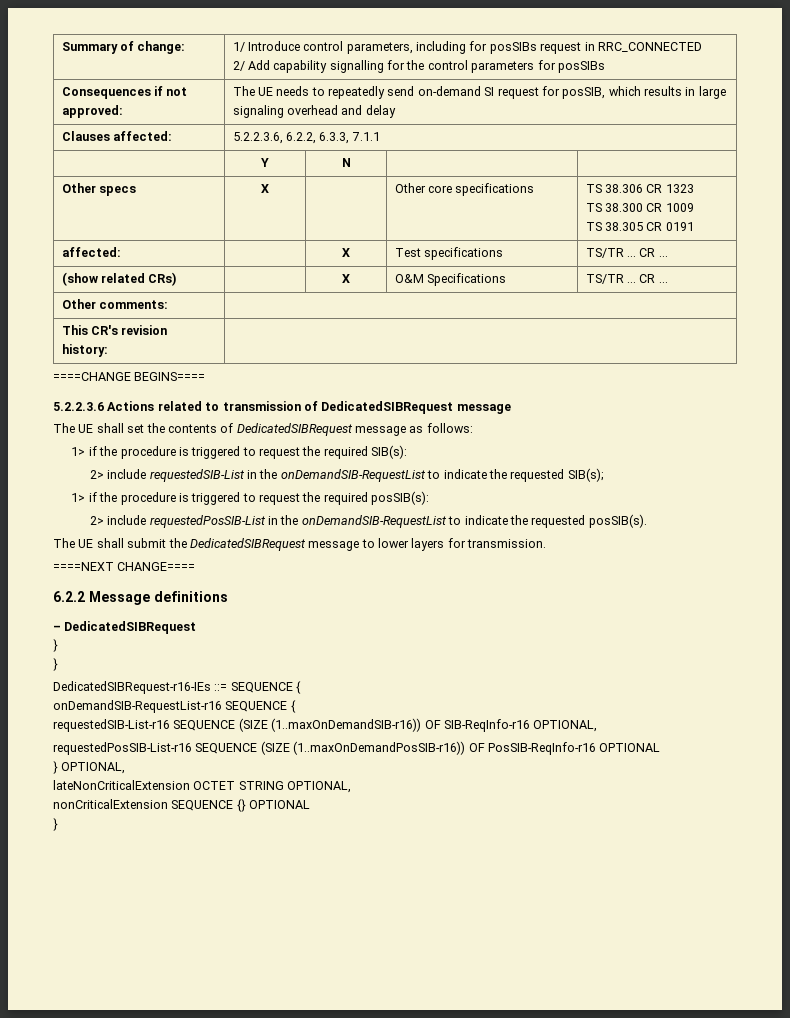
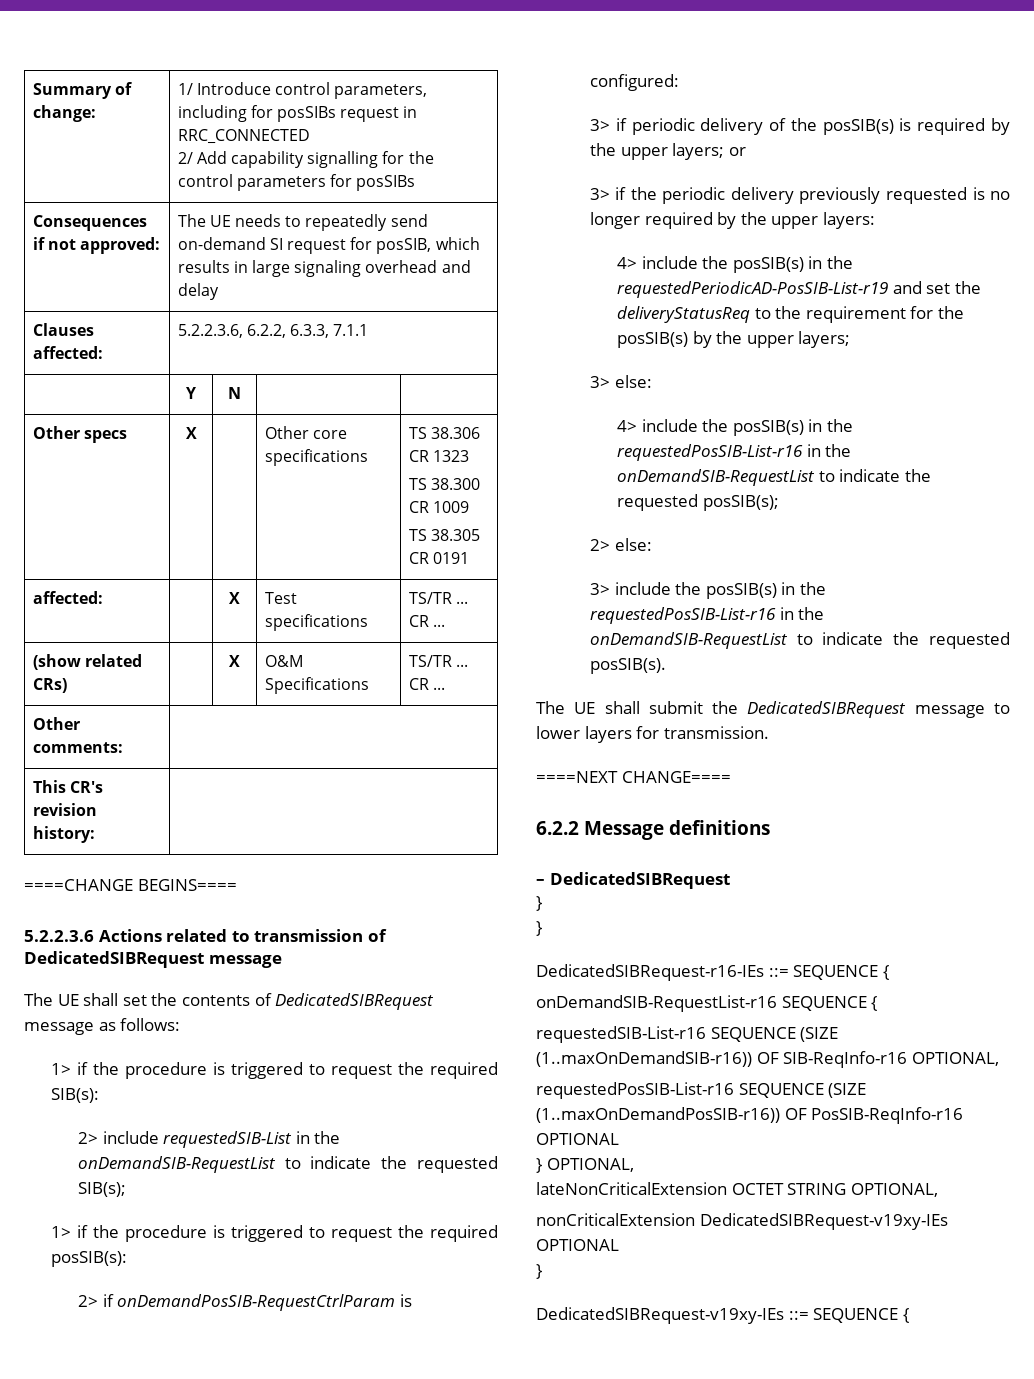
[107,515,266,528] include requestedPosSIB-List -> [102,1294,412,1311] [589,74,679,91] [589,118,1010,135] [589,143,746,160] [589,187,1010,204] [589,212,875,229] [616,256,853,273] [616,281,981,298] [616,306,964,323] [616,331,851,348] [589,375,652,388] [616,419,853,436] [616,444,852,461] [616,469,931,486] [616,494,779,511] [589,538,652,551] [589,582,826,599] [589,607,776,624] if onDemandPosSIB-RequestCtrlParam is configured: // 3> if periodic delivery of the posSIB(s) is required by the upper layers; or // 3> if the periodic delivery previously requested is no longer required by the upper layers: // 4> include the posSIB(s) in the requestedPeriodicAD-PosSIB-List-r19 and set the deliveryStatusReq to the requirement for the posSIB(s) by the upper layers; // 3> else: // 4> include the posSIB(s) in the requestedPosSIB-List-r16 in the onDemandSIB-RequestList to indicate the requested posSIB(s); // 2> else: // 3> include the posSIB(s) in the requestedPosSIB-List-r16
[171,799,311,812] [53,818,58,831] SEQUENCE {} OPTIONAL // } -> [699,1213,948,1230] [536,1239,619,1251] [536,1264,542,1279] [536,1307,909,1324] DedicatedSIBRequest-v19xy-IEs OPTIONAL // } // DedicatedSIBRequest-v19xy-IEs ::= SEQUENCE {

